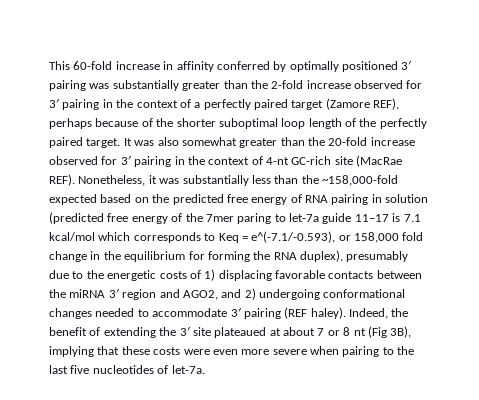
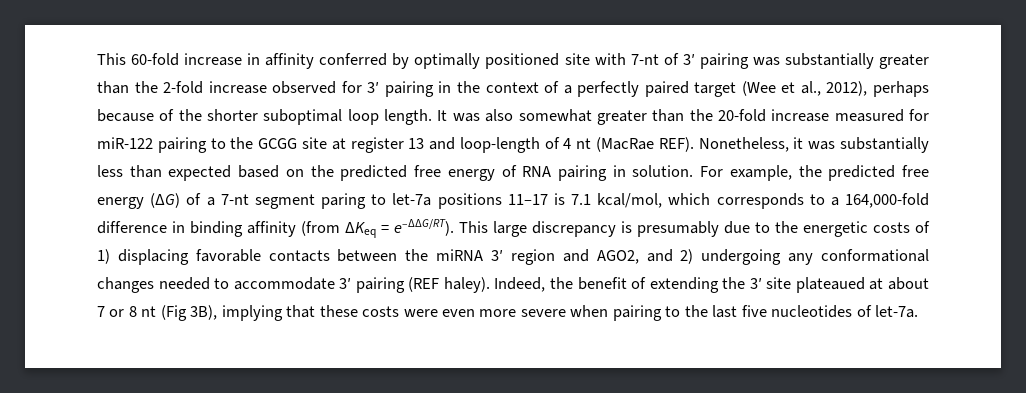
(398, 66) none -> [564,53,679,65] site with 7-nt of
[325,98,400,110] (Zamore REF), -> [741,81,868,96] (Wee et al., 2012),
[308,118,427,129] [49,137,121,148] length of the perfectly paired target. -> [384,109,433,125] length.
[49,156,353,167] observed for 3′ pairing in the context of 4-nt GC-rich site -> [834,109,930,122] [97,137,592,153] measured for miR-122 pairing to the GCGG site at register 13 and loop-length of 4 nt
[301,175,398,186] the ~158,000-fold -> (162, 171) none
[385,194,429,203] [49,212,234,224] solution (predicted free energy of the 7mer -> [632,165,929,181] [97,193,315,209] solution. For example, the predicted free energy (∆G) of a 7-nt segment
[322,213,352,224] guide -> [437,193,502,209] positions
[49,232,95,241] kcal/mol -> [597,193,663,208] kcal/mol,
[218,231,424,243] [49,250,343,262] Keq = e^(-7.1/-0.593), or 158,000 fold change in the equilibrium for forming the RNA duplex), -> [830,193,929,208] [97,219,632,238] a 164,000-fold difference in binding affinity (from ∆Keq = e–∆∆G/RT). This large discrepancy is
(320, 294) none -> [788,253,814,265] any

